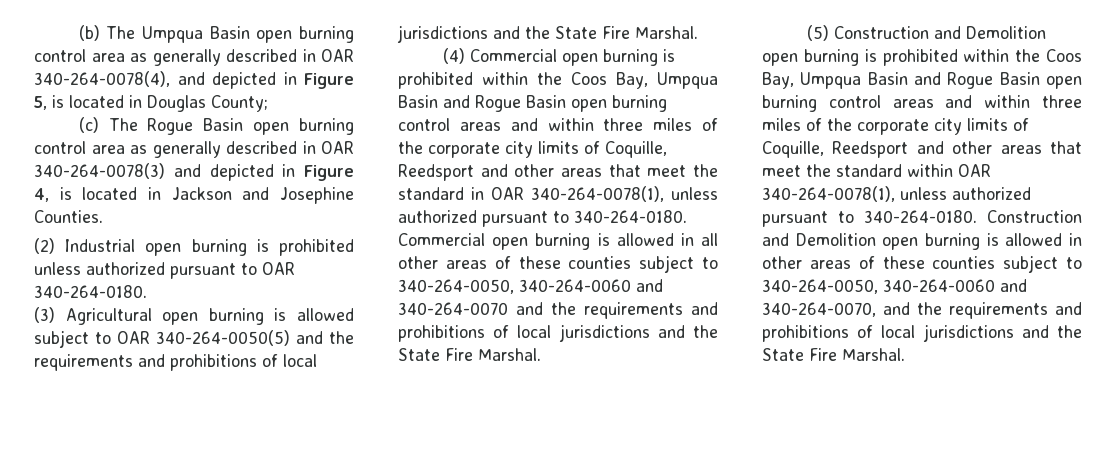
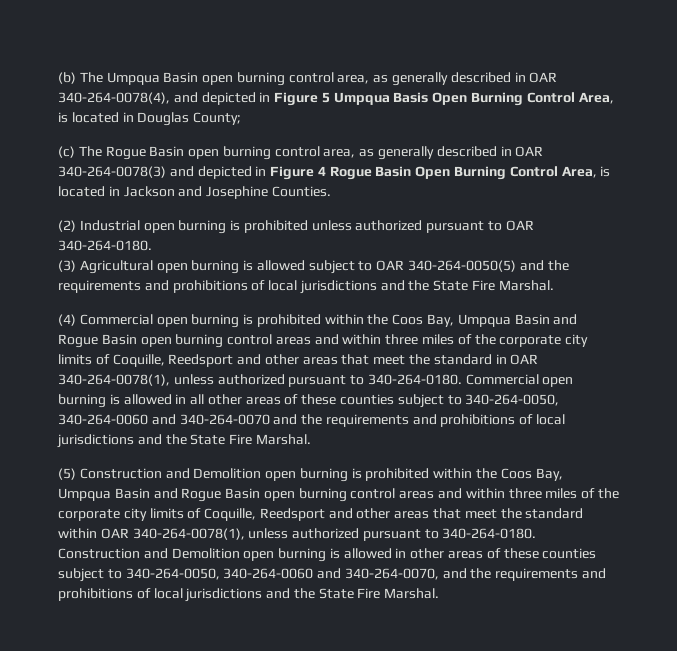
[91,53,125,62] area -> [337,75,370,84] area,
[34,96,47,110] 5, -> [321,92,614,106] 5 Umpqua Basis Open Burning Control Area,
[91,145,125,154] area -> [323,149,356,158] area,
[34,188,49,202] 4, -> [317,166,597,180] 4 Rogue Basin Open Burning Control Area,

